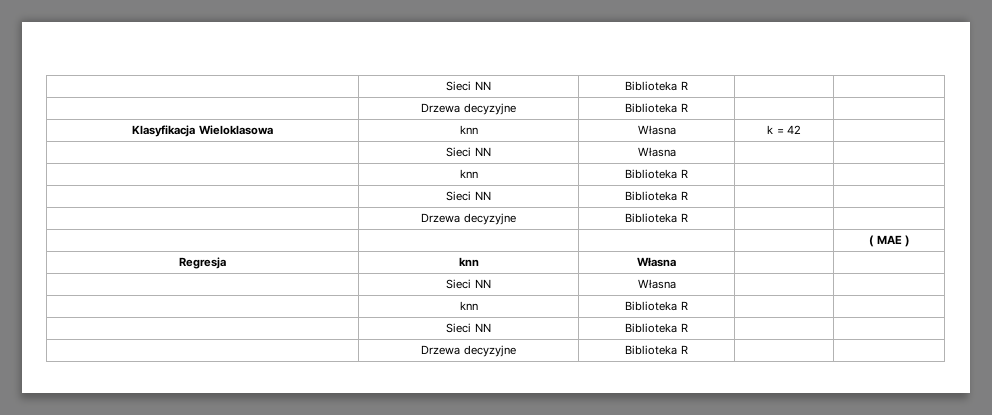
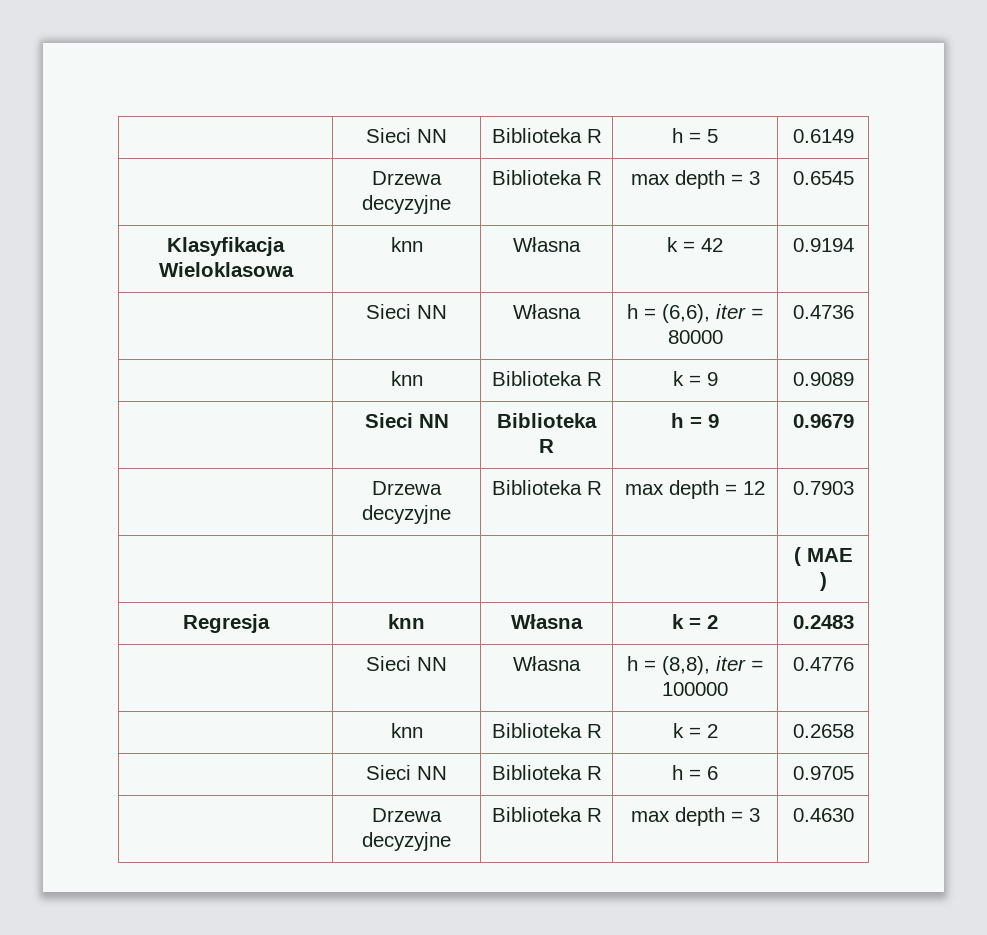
[446,81,491,91] [625,81,688,91] [421,103,516,115] [625,103,688,113] | Sieci NN | Biblioteka R | | // | Drzewa decyzyjne | Biblioteka R | | -> [366,128,447,143] [491,128,602,143] [672,128,718,143] [792,129,854,143] [372,171,442,185] [362,195,451,214] [491,170,602,185] [630,170,760,189] [792,171,854,185] | Sieci NN | Biblioteka R | h = 5 | 0.6149 // | Drzewa decyzyjne | Biblioteka R | max depth = 3 | 0.6545
[446,147,491,157] [637,147,676,157] [459,169,478,178] [625,169,688,179] [446,191,491,201] [625,191,688,201] [421,213,516,225] [625,213,688,223] // | Sieci NN | Własna | | // | knn | Biblioteka R | | // | Sieci NN | Biblioteka R | | // | Drzewa decyzyjne | Biblioteka R | | -> [792,238,854,252] [366,304,447,319] [513,304,581,319] [627,304,763,323] [667,330,723,344] [792,305,854,319] [390,371,423,386] [491,371,602,386] [672,371,718,386] [792,372,854,386] [364,413,449,428] [497,413,597,428] [539,439,554,453] [671,413,719,428] [792,414,854,428] [372,481,442,495] [362,505,451,524] [491,480,602,495] [625,480,765,499] [792,481,854,495] 0.9194 // | Sieci NN | Własna | h = (6,6), iter = 80000 | 0.4736 // | knn | Biblioteka R | k = 9 | 0.9089 // | Sieci NN | Biblioteka R | h = 9 | 0.9679 // | Drzewa decyzyjne | Biblioteka R | max depth = 12 | 0.7903
[446,279,491,289] [637,279,676,289] [459,301,478,310] [625,301,688,311] [446,323,491,333] [625,323,688,333] [421,345,516,357] [625,345,688,355] | // | Sieci NN | Własna | | // | knn | Biblioteka R | | // | Sieci NN | Biblioteka R | | // | Drzewa decyzyjne | Biblioteka R | | -> [672,614,718,629] [792,615,854,629] [366,656,447,671] [513,656,581,671] [627,656,763,675] [662,682,728,696] [792,657,854,671] [390,723,423,738] [491,723,602,738] [672,723,718,738] [792,724,854,738] [366,765,447,780] [491,765,602,780] [672,765,718,780] [792,766,854,780] [372,808,442,822] [362,832,451,851] [491,807,602,822] [630,807,760,826] [792,808,854,822] k = 2 | 0.2483 // | Sieci NN | Własna | h = (8,8), iter = 100000 | 0.4776 // | knn | Biblioteka R | k = 2 | 0.2658 // | Sieci NN | Biblioteka R | h = 6 | 0.9705 // | Drzewa decyzyjne | Biblioteka R | max depth = 3 | 0.4630

